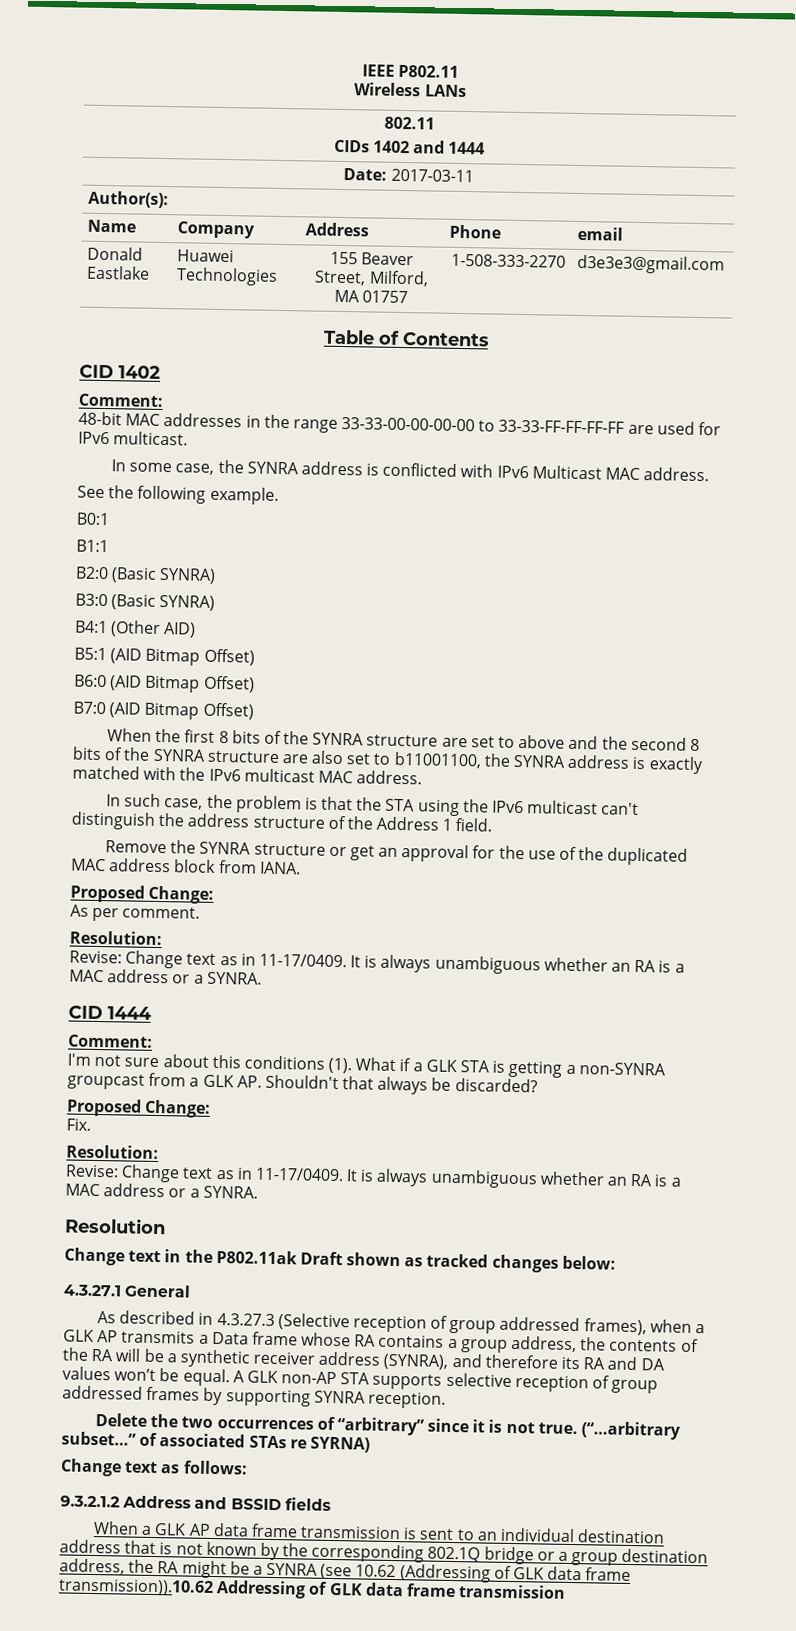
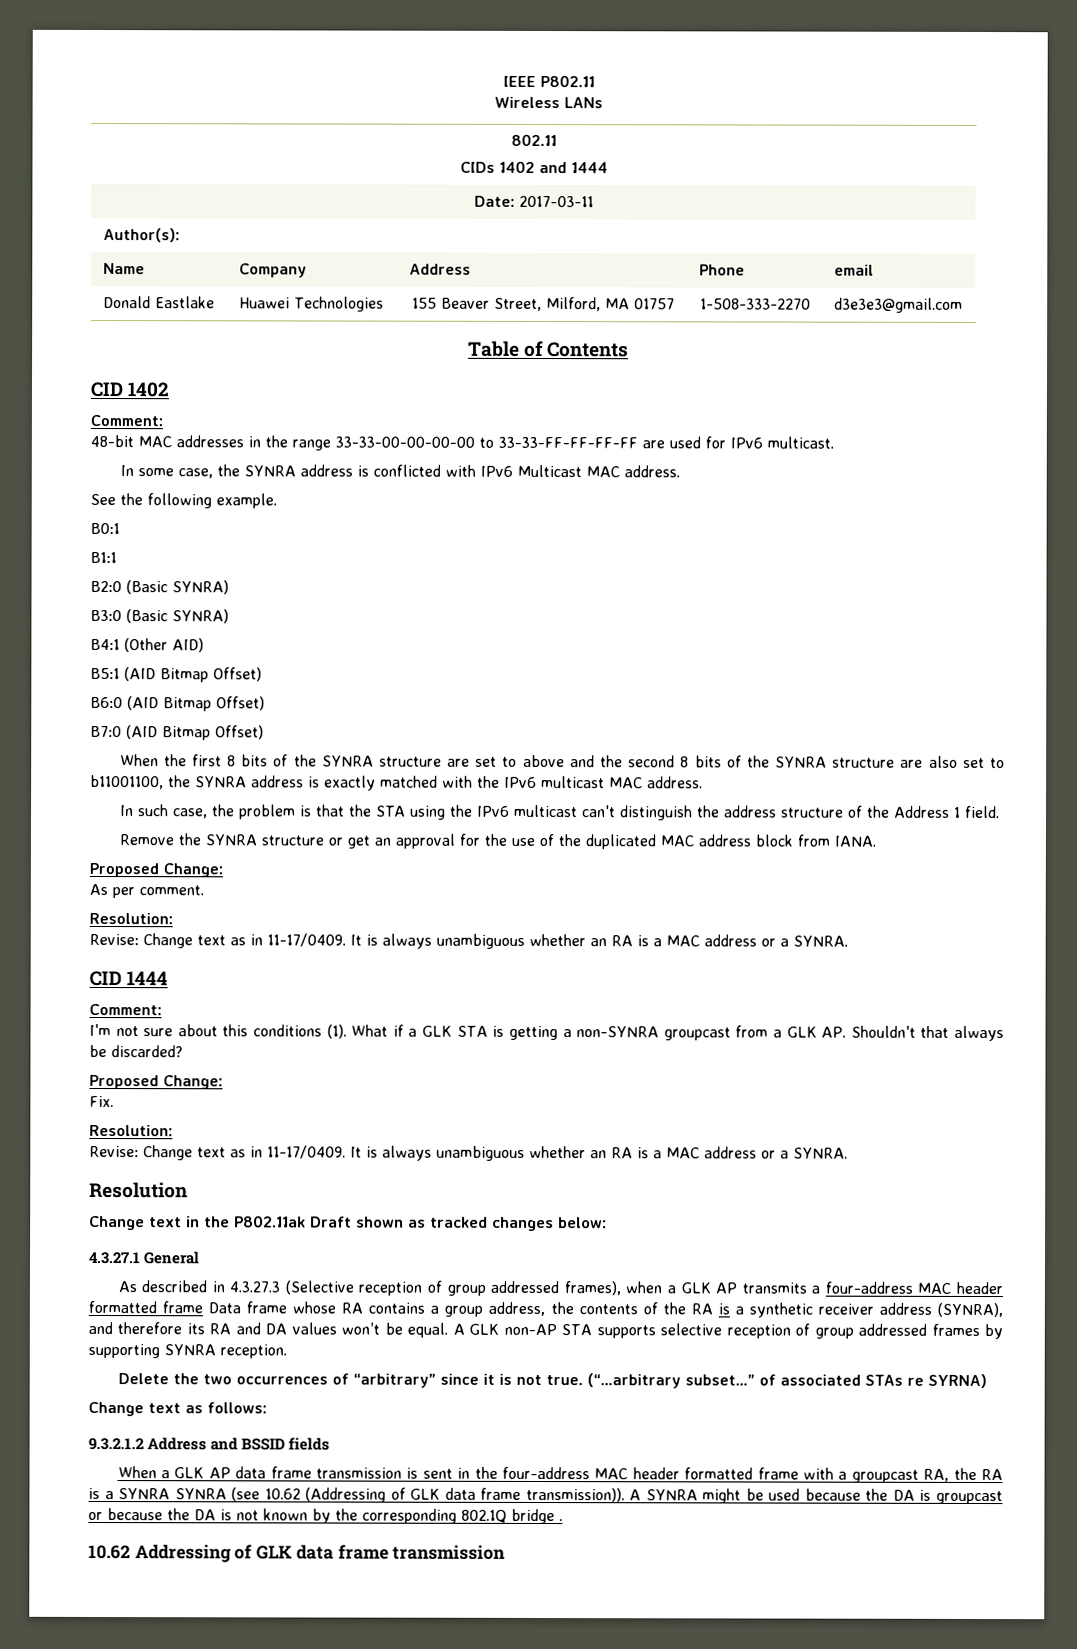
(209, 1339) none -> [824,1281,1004,1295] [88,1300,204,1314] four-address MAC header formatted frame
[115,1348,165,1363] will be -> [717,1303,730,1315] is
[456,1527,666,1544] [59,1539,157,1555] to an individual destination address that -> [457,1466,1003,1483] [88,1487,1003,1505] [88,1508,216,1521] in the four-address MAC header formatted frame with a groupcast RA, the RA is a SYNRA SYNRA (see 10.62 (Addressing of GLK data frame transmission)). A SYNRA might be used because the DA is groupcast or because the DA
[536,1548,709,1566] [59,1558,632,1583] [58,1578,214,1597] or a group destination address, the RA might be a SYNRA (see 10.62 (Addressing of GLK data frame transmission)).10.62 -> [559,1519,563,1522] [88,1544,131,1560] . // 10.62

